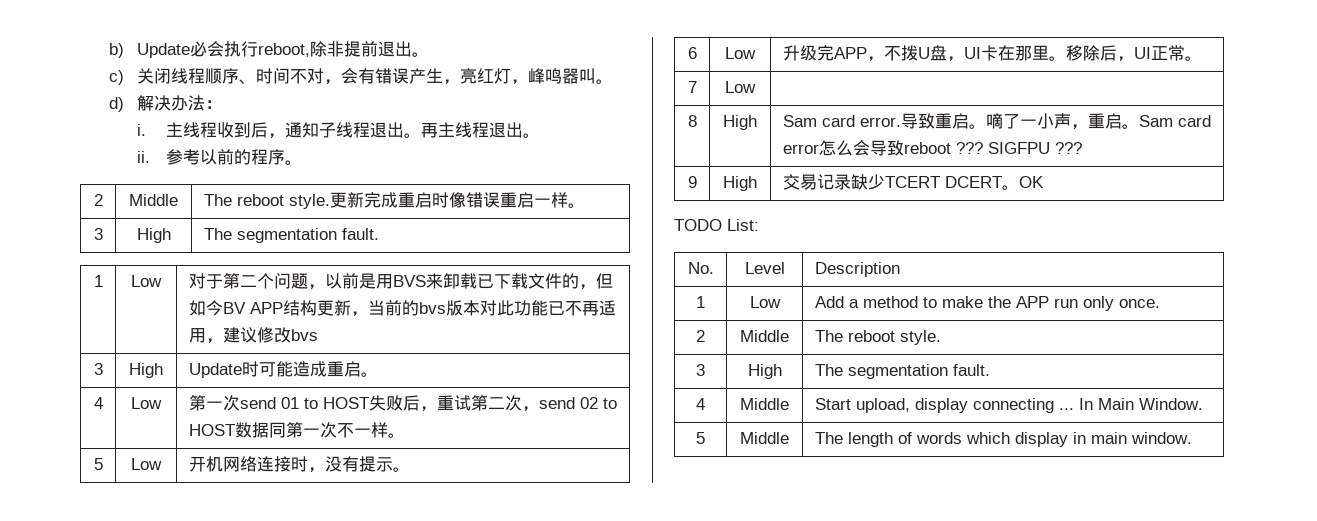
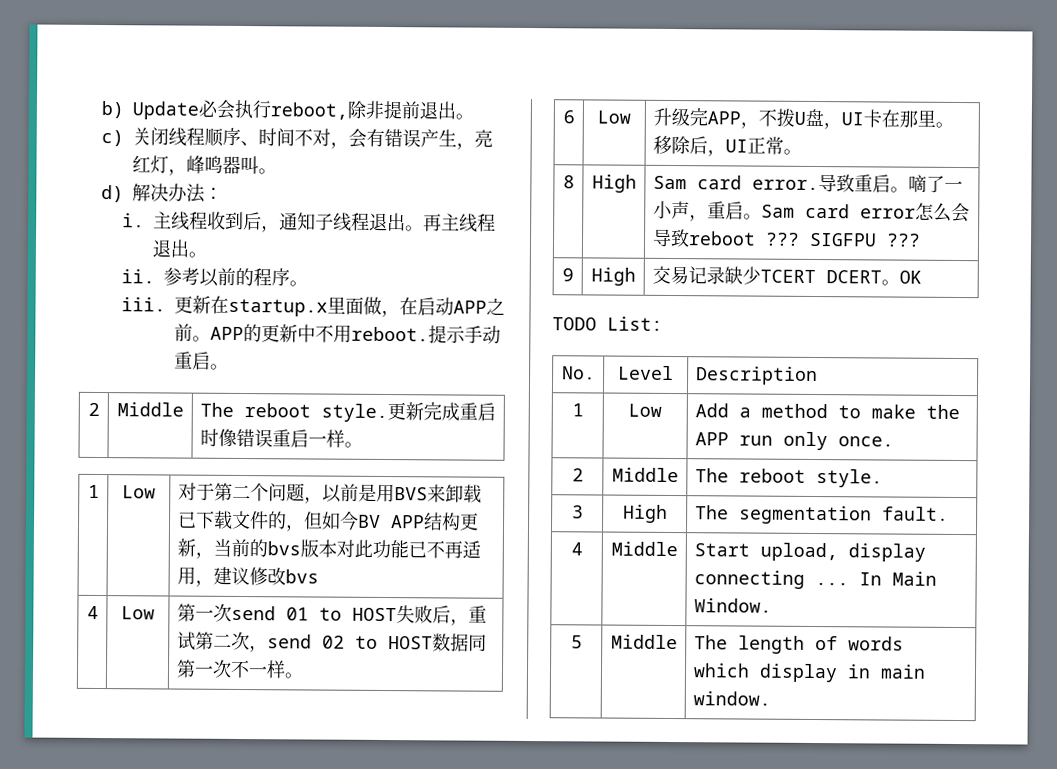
(302, 162) none -> [121,295,506,318] [174,323,502,344] [174,351,230,370] // iii.更新在startup.x里面做，在启动APP之前。APP的更新中不用reboot.提示手动重启。
[93,228,103,240] [136,228,171,243] [203,228,379,243] // 3 | High | The segmentation fault. -> (363, 444) none
[93,363,103,375] [129,363,163,378] [188,361,378,378] // 3 | High | Update时可能造成重启。 -> (319, 576) none
[93,458,103,470] [131,458,162,470] [188,456,410,473] // 5 | Low | 开机网络连接时，没有提示。 -> (303, 675) none
[687,81,697,93] [725,81,756,93] // 7 | Low | -> (802, 151) none

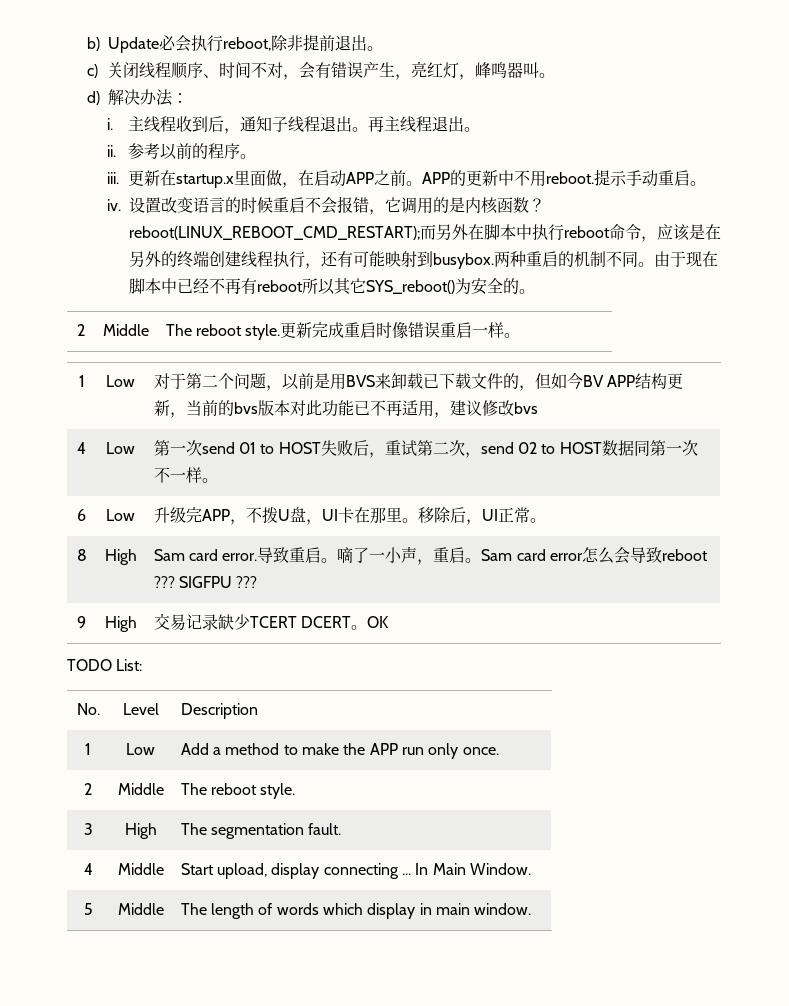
(230, 366) none -> [107,196,546,215] [129,224,722,242] [129,251,719,269] [129,278,536,295] // iv.设置改变语言的时候重启不会报错，它调用的是内核函数？reboot(LINUX_REBOOT_CMD_RESTART);而另外在脚本中执行reboot命令，应该是在另外的终端创建线程执行，还有可能映射到busybox.两种重启的机制不同。由于现在脚本中已经不再有reboot所以其它SYS_reboot()为安全的。

